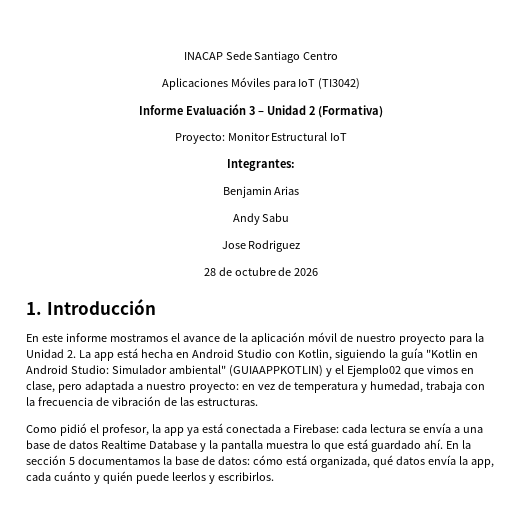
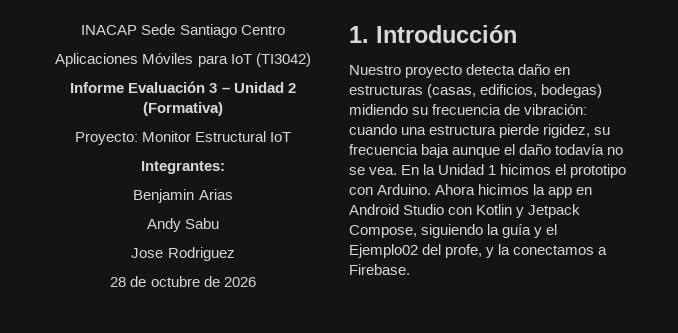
[26,332,484,345] [26,348,478,361] [26,365,474,377] [26,381,485,393] [26,396,258,406] [26,423,483,436] [26,439,471,452] [26,455,494,468] [26,471,274,484] En este informe mostramos el avance de la aplicación móvil de nuestro proyecto para la Unidad 2. La app está hecha en Android Studio con Kotlin, siguiendo la guía "Kotlin en Android Studio: Simulador ambiental" (GUIAAPPKOTLIN) y el Ejemplo02 que vimos en clase, pero adaptada a nuestro proyecto: en vez de temperatura y humedad, trabaja con la frecuencia de vibración de las estructuras. // Como pidió el profesor, la app ya está conectada a Firebase: cada lectura se envía a una base de datos Realtime Database y la pantalla muestra lo que está guardado ahí. En la sección 5 documentamos la base de datos: cómo está organizada, qué datos envía la app, cada cuánto y quién puede leerlos y escribirlos. -> [349,64,571,78] [349,84,603,98] [349,104,588,115] [349,124,611,138] [349,144,624,158] [349,164,627,178] [349,184,593,198] [349,204,581,218] [349,224,558,238] [349,244,608,258] [349,264,410,275] Nuestro proyecto detecta daño en estructuras (casas, edificios, bodegas) midiendo su frecuencia de vibración: cuando una estructura pierde rigidez, su frecuencia baja aunque el daño todavía no se vea. En la Unidad 1 hicimos el prototipo con Arduino. Ahora hicimos la app en Android Studio con Kotlin y Jetpack Compose, siguiendo la guía y el Ejemplo02 del profe, y la conectamos a Firebase.

